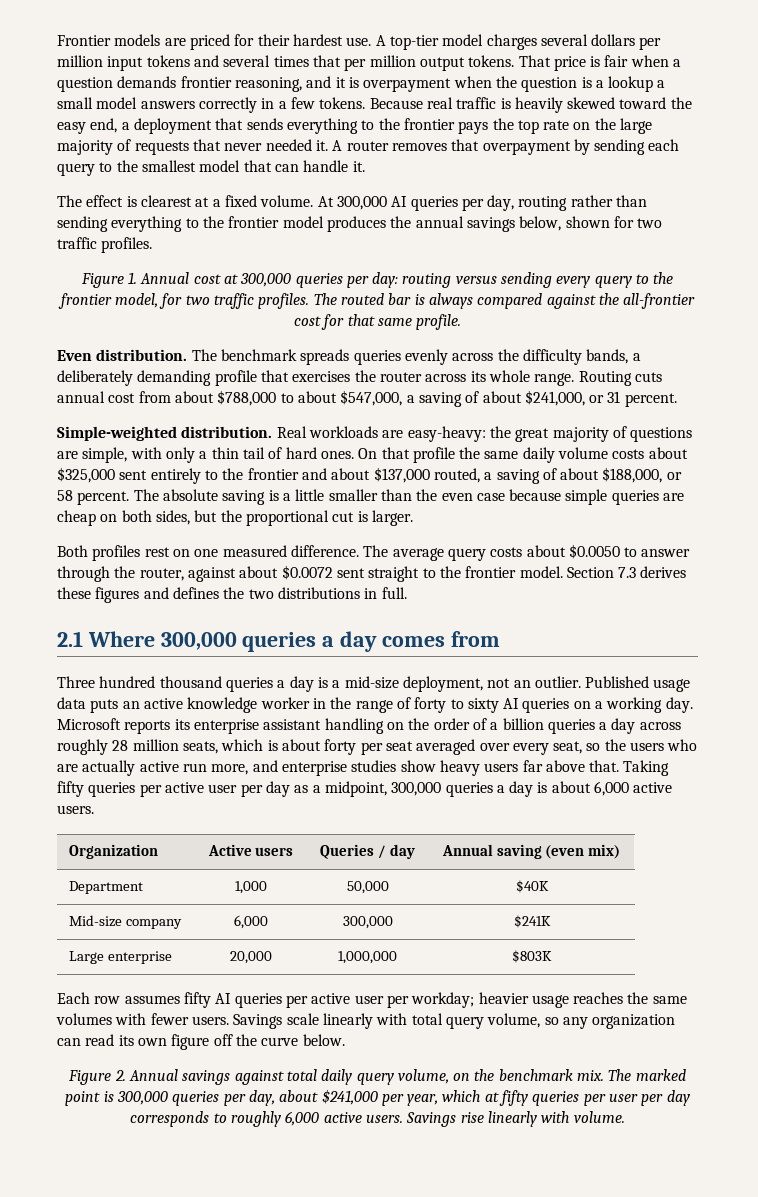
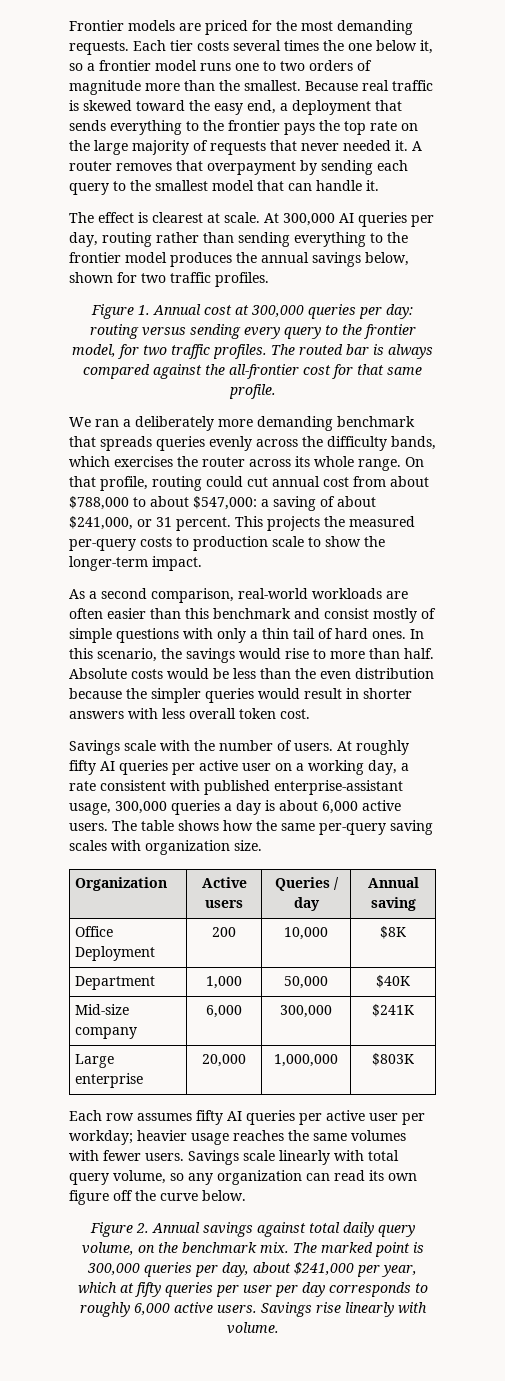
[257,34,662,50] [57,55,682,71] [57,76,666,92] [57,97,366,113] their hardest use. A top-tier model charges several dollars per million input tokens and several times that per million output tokens. That price is fair when a question demands frontier reasoning, and it is overpayment when the question is a lookup a small model answers correctly in a few tokens. -> [276,20,413,35] [69,40,433,55] [69,60,372,71] [69,80,301,95] the most demanding requests. Each tier costs several times the one below it, so a frontier model runs one to two orders of magnitude more than the smallest.
[514,97,563,113] heavily -> (79, 105) none
[212,195,314,207] a fixed volume. -> [224,212,260,223] scale.
[57,349,297,361] Even distribution. The benchmark -> [69,416,415,431] [69,436,96,447] We ran a deliberately more demanding benchmark that
[632,353,641,361] [57,370,289,386] a deliberately demanding profile that -> [69,456,110,467] which
[578,371,662,386] Routing cuts -> [405,457,424,467] [69,476,268,491] On that profile, routing could cut
[340,390,403,406] $547,000, -> [193,496,257,510] $547,000:
[57,426,693,442] [57,447,128,463] // Simple-weighted distribution. Real workloads are easy-heavy: the great majority of questions are simple, -> [235,516,415,531] [69,536,385,551] [69,556,202,571] [69,588,408,603] [69,608,436,623] [69,628,179,643] This projects the measured per-query costs to production scale to show the longer-term impact. // As a second comparison, real-world workloads are often easier than this benchmark and consist mostly of simple questions
[358,447,688,463] [57,467,682,484] [57,489,685,505] [57,510,413,526] [57,544,691,561] [57,565,687,582] [57,587,407,603] [57,631,500,652] [57,676,691,692] [57,697,693,713] [57,718,681,734] [57,739,698,755] [57,760,670,776] [57,781,387,797] On that profile the same daily volume costs about $325,000 sent entirely to the frontier and about $137,000 routed, a saving of about $188,000, or 58 percent. The absolute saving is a little smaller than the even case because simple queries are cheap on both sides, but the proportional cut is larger. // Both profiles rest on one measured difference. The average query costs about $0.0050 to answer through the router, against about $0.0072 sent straight to the frontier model. Section 7.3 derives these figures and defines the two distributions in full. // 2.1 Where 300,000 queries a day comes from // Three hundred thousand queries a day is a mid-size deployment, not an outlier. Published usage data puts an active knowledge worker in the range of forty to sixty AI queries on a working day. Microsoft reports its enterprise assistant handling on the order of a billion queries a day across roughly 28 million seats, which is about forty per seat averaged over every seat, so the users who are actually active run more, and enterprise studies show heavy users far above that. Taking fifty queries per active user per day as a midpoint, -> [410,629,424,639] [69,648,434,663] [69,668,434,679] [69,688,412,703] [69,708,310,719] [69,740,409,755] [69,760,409,775] [69,780,403,795] [69,803,111,815] In this scenario, the savings would rise to more than half. Absolute costs would be less than the even distribution because the simpler queries would result in shorter answers with less overall token cost. // Savings scale with the number of users. At roughly fifty AI queries per active user on a working day, a rate consistent with published enterprise-assistant usage,
(94, 809) none -> [112,820,433,835] [69,840,262,855] The table shows how the same per-query saving scales with organization size.
[545,844,621,859] (even mix) -> [74,926,113,937] [74,946,155,961] [212,927,236,937] [284,927,328,940] [380,926,406,939] // Office Deployment | 200 | 10,000 | $8K

